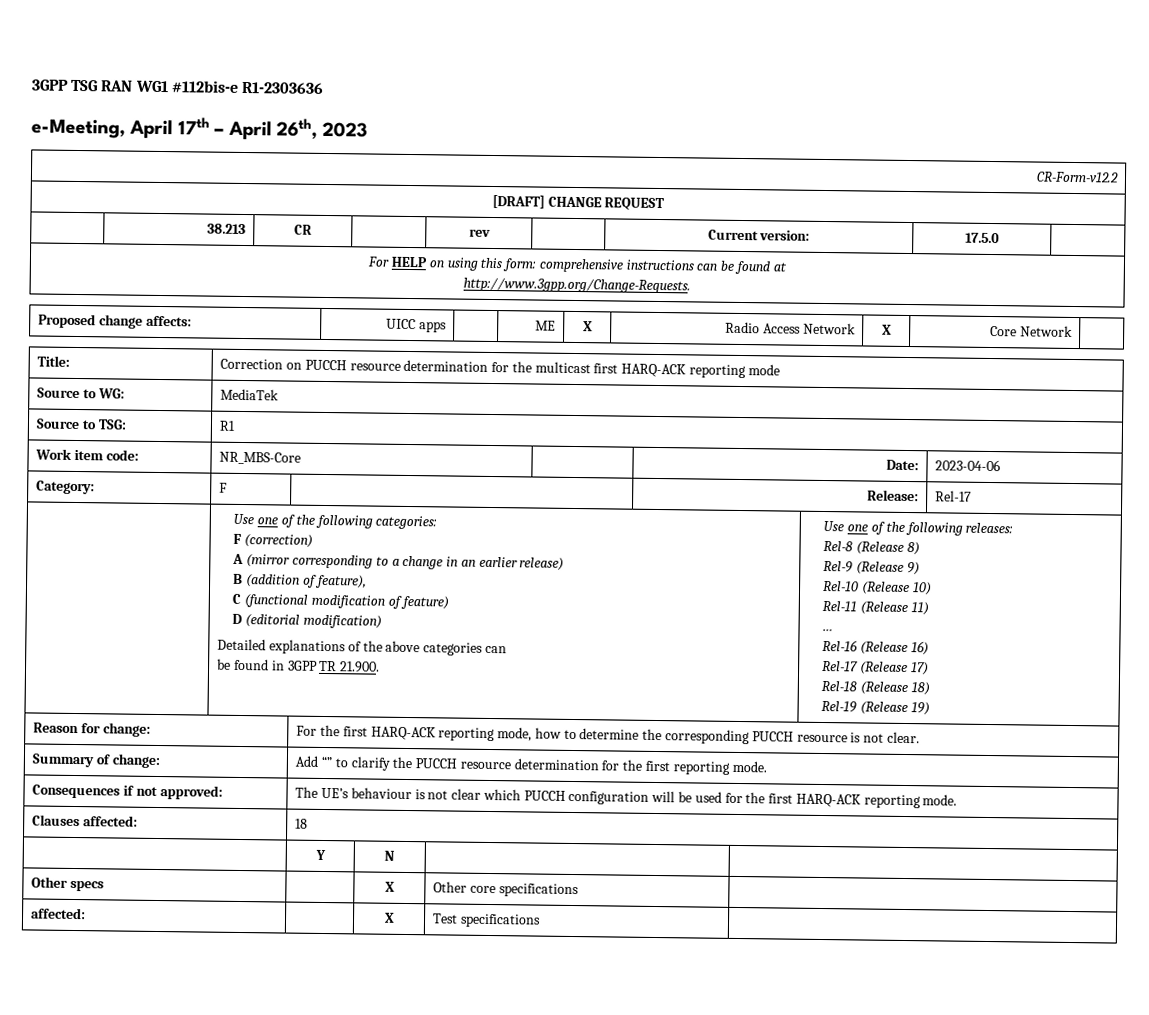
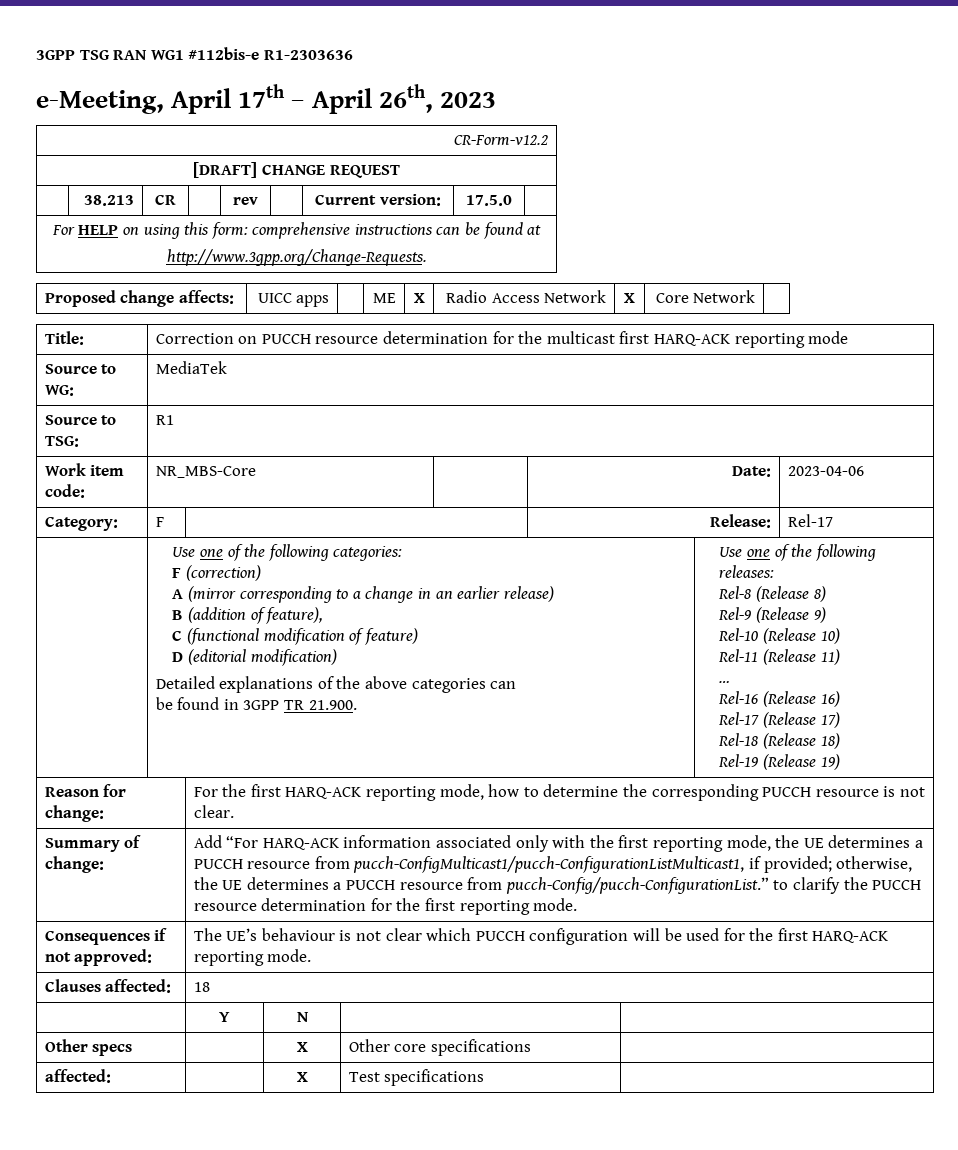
[320,755,332,768] “” -> [226,835,923,852] [193,856,913,873] [193,877,769,894] “For HARQ-ACK information associated only with the first reporting mode, the UE determines a PUCCH resource from pucch-ConfigMulticast1/pucch-ConfigurationListMulticast1, if provided; otherwise, the UE determines a PUCCH resource from pucch-Config/pucch-ConfigurationList.”

